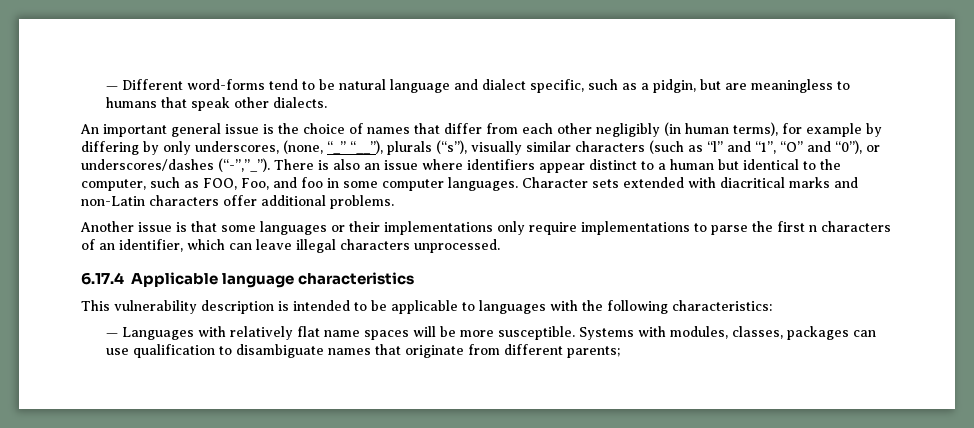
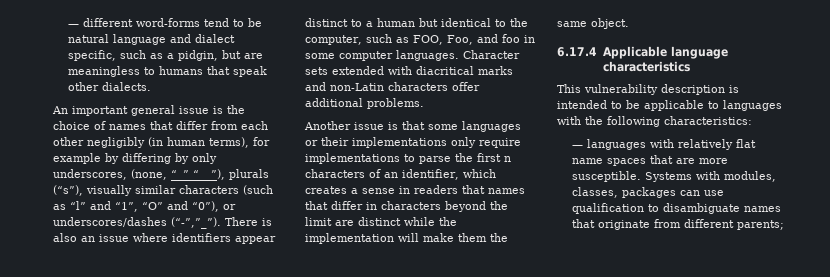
[105,79,183,90] — Different -> [68,18,134,27] — different
[229,239,500,253] can leave illegal characters unprocessed. -> [305,185,525,194] [305,201,508,212] [305,217,457,226] [305,233,508,244] [557,18,629,29] creates a sense in readers that names that differ in characters beyond the limit are distinct while the implementation will make them the same object.
[121,327,194,340] Languages -> [587,139,647,150] languages
[412,326,456,337] will be -> [650,155,696,164] that are

